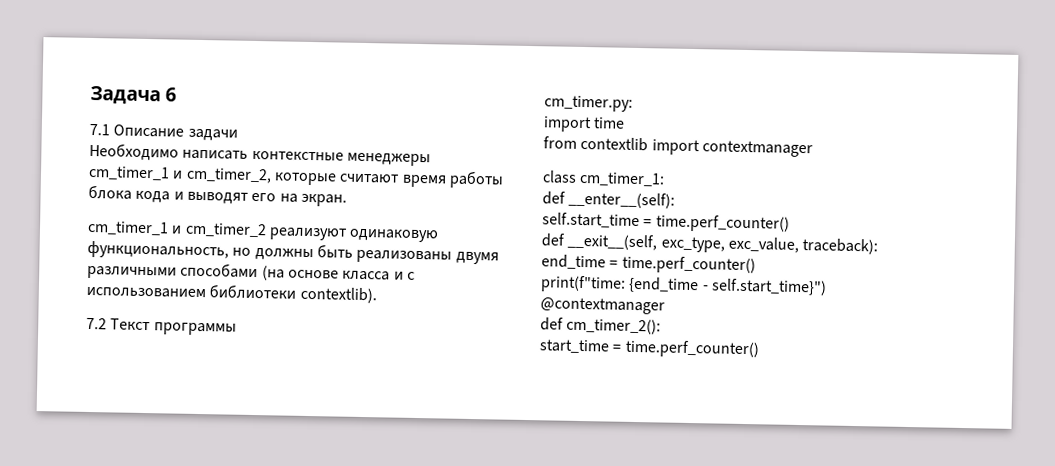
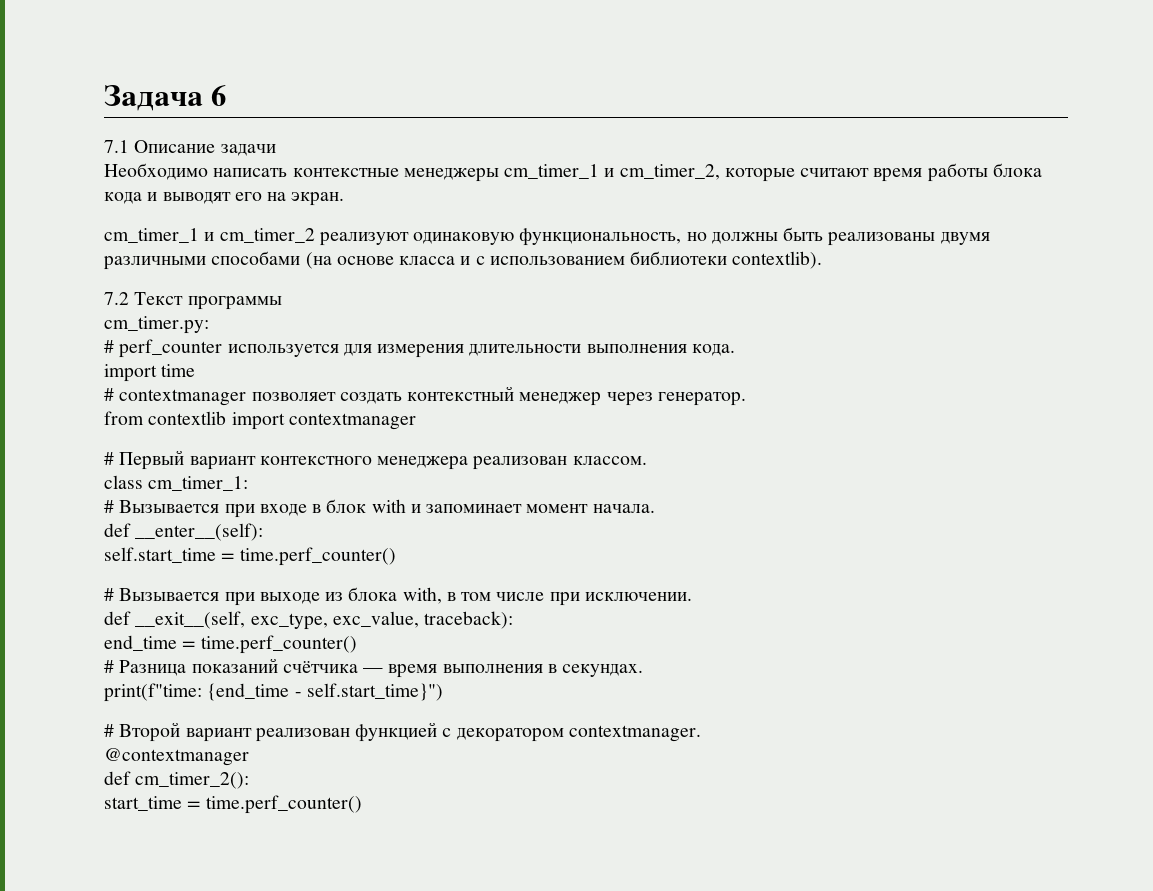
[543,116,626,133] [543,136,813,158] [542,170,666,187] import time // from contextlib import contextmanager // class cm_timer_1: -> [104,339,735,358] [104,364,196,382] [104,386,746,406] [104,411,416,430] [104,450,647,470] [104,475,249,491] [104,499,655,518] # perf_counter используется для измерения длительности выполнения кода. // import time // # contextmanager позволяет создать контекстный менеджер через генератор. // from contextlib import contextmanager // # Первый вариант контекстного менеджера реализован классом. // class cm_timer_1: // # Вызывается при входе в блок with и запоминает момент начала.
(790, 223) none -> [104,587,692,606] // # Вызывается при выходе из блока with, в том числе при исключении.
[540,275,827,296] print(f"time: {end_time - self.start_time}") -> [104,658,644,678] [104,683,443,702] [104,722,701,742] # Разница показаний счётчика — время выполнения в секундах. // print(f"time: {end_time - self.start_time}") // # Второй вариант реализован функцией с декоратором contextmanager.

